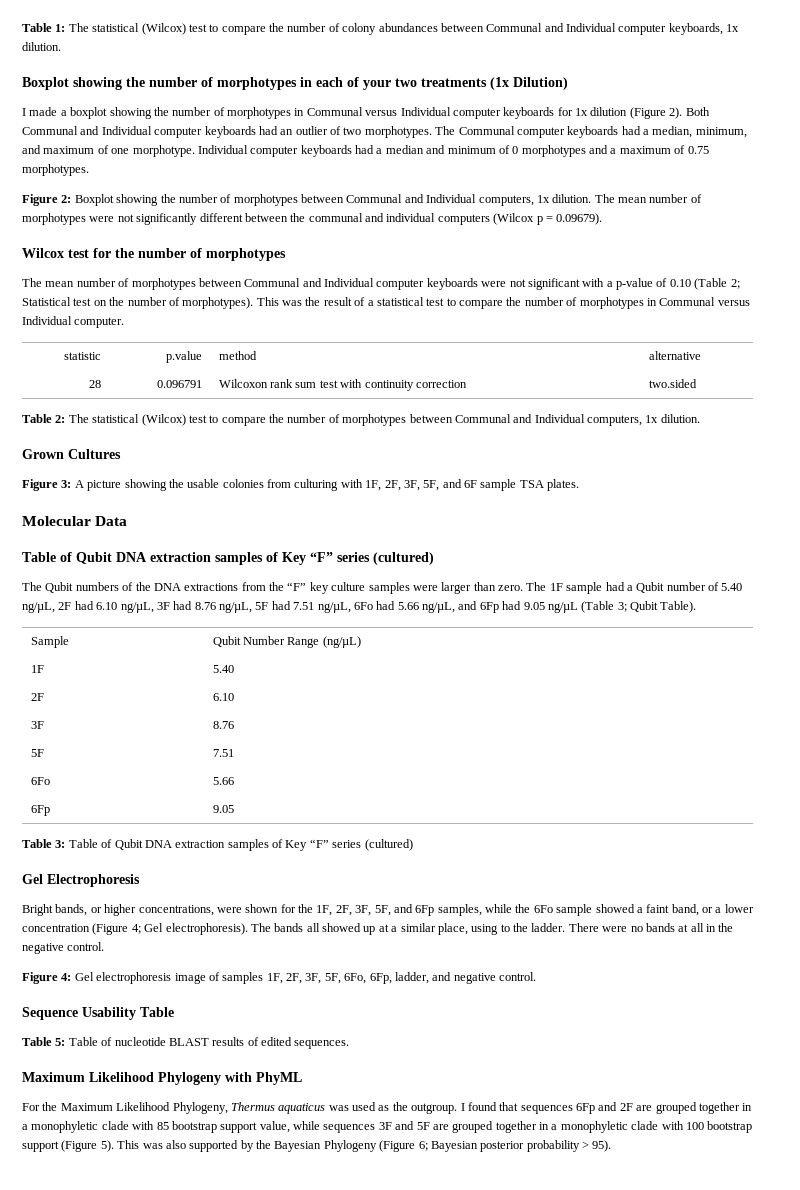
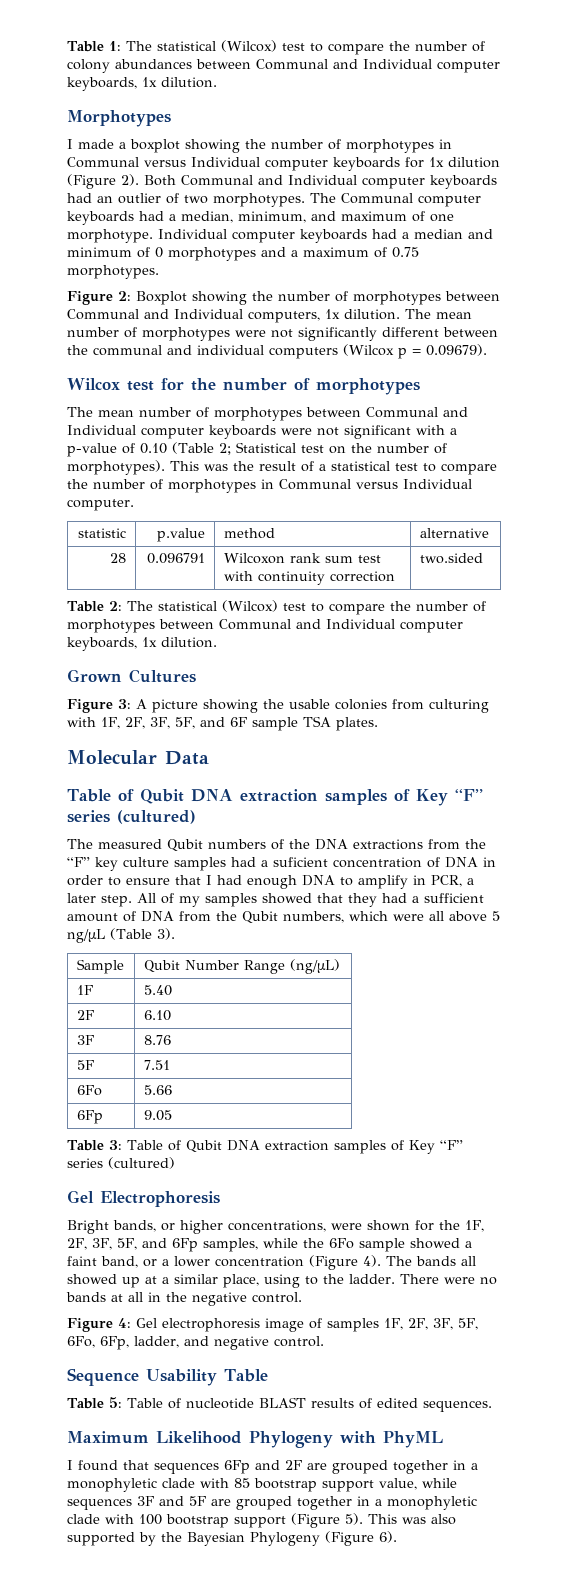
[22,77,568,90] Boxplot showing the number of morphotypes in each of your two treatments (1x Dilution) -> [67,110,171,127] Morphotypes
[587,415,642,426] computers, -> [400,621,463,633] [67,637,137,651] computer keyboards,
(42, 586) none -> [98,839,162,849] measured
[412,582,743,594] [22,601,697,613] were larger than zero. The 1F sample had a Qubit number of 5.40 ng/µL, 2F had 6.10 ng/µL, 3F had 8.76 ng/µL, 5F had 7.51 ng/µL, 6Fo had 5.66 ng/µL, and 6Fp had 9.05 ng/µL (Table 3; Qubit Table). -> [231,857,496,868] [67,875,474,889] [67,893,484,907] [67,911,500,924] [67,928,175,943] had a suficient concentration of DNA in order to ensure that I had enough DNA to amplify in PCR, a later step. All of my samples showed that they had a sufficient amount of DNA from the Qubit numbers, which were all above 5 ng/µL (Table 3).
[131,923,248,935] 4; Gel electrophoresis). -> [363,1255,381,1267] 4).
[22,1102,458,1114] For the Maximum Likelihood Phylogeny, Thermus aquaticus was used as the outgroup. -> (443, 1439) none
[418,1140,612,1152] 6; Bayesian posterior probability > 95). -> [379,1531,397,1543] 6).

